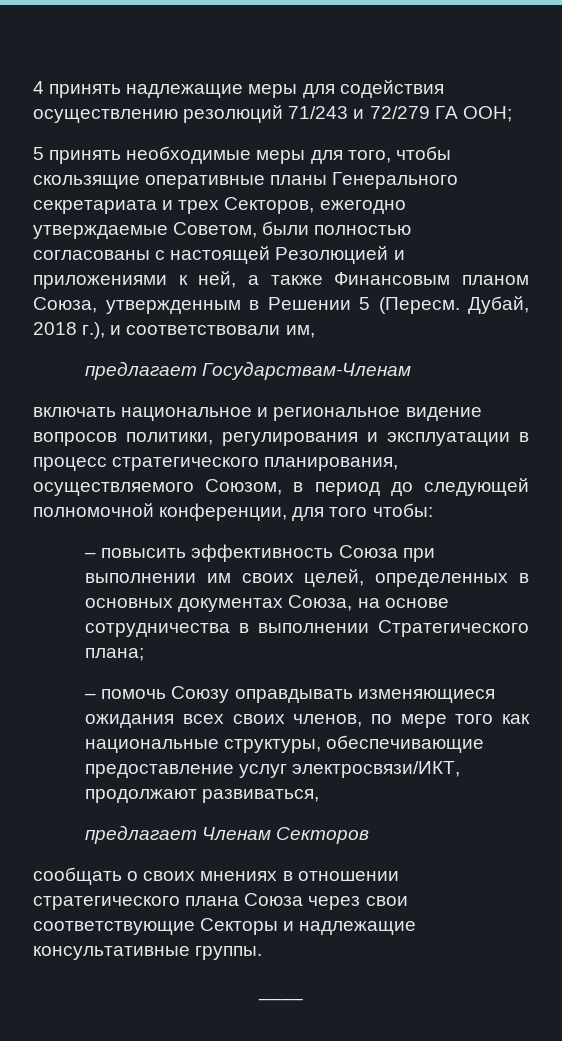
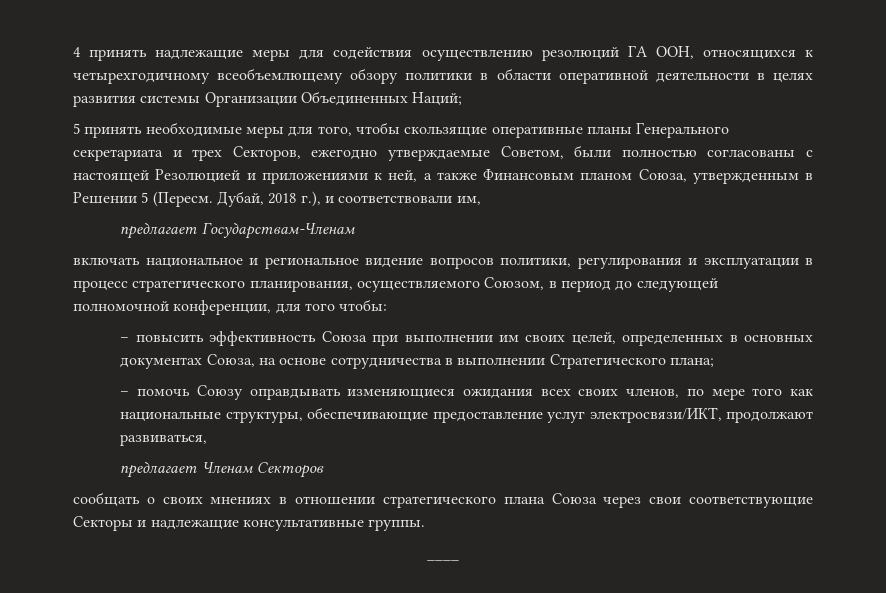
[288,106,512,122] 71/243 и 72/279 ГА ООН; -> [627,45,814,60] [73,68,813,84] [73,91,463,107] ГА ООН, относящихся к четырехгодичному всеобъемлющему обзору политики в области оперативной деятельности в целях развития системы Организации Объединенных Наций;

